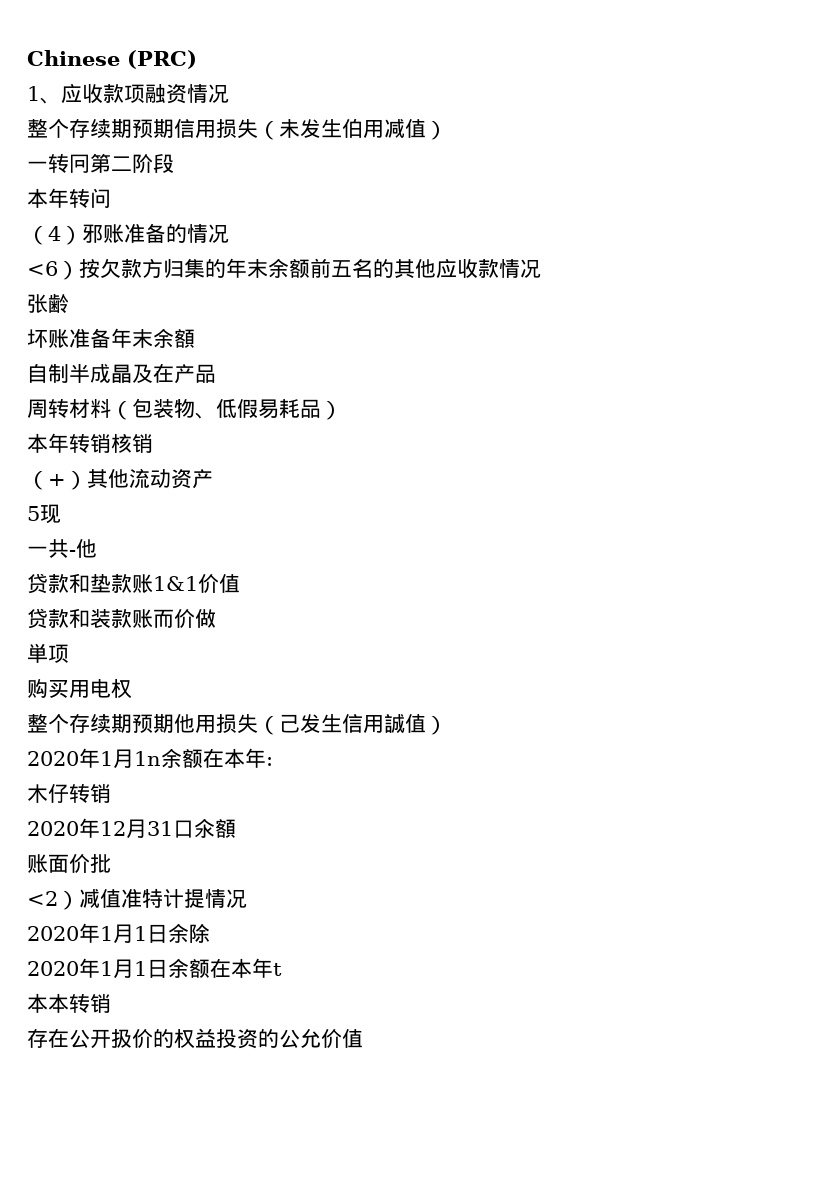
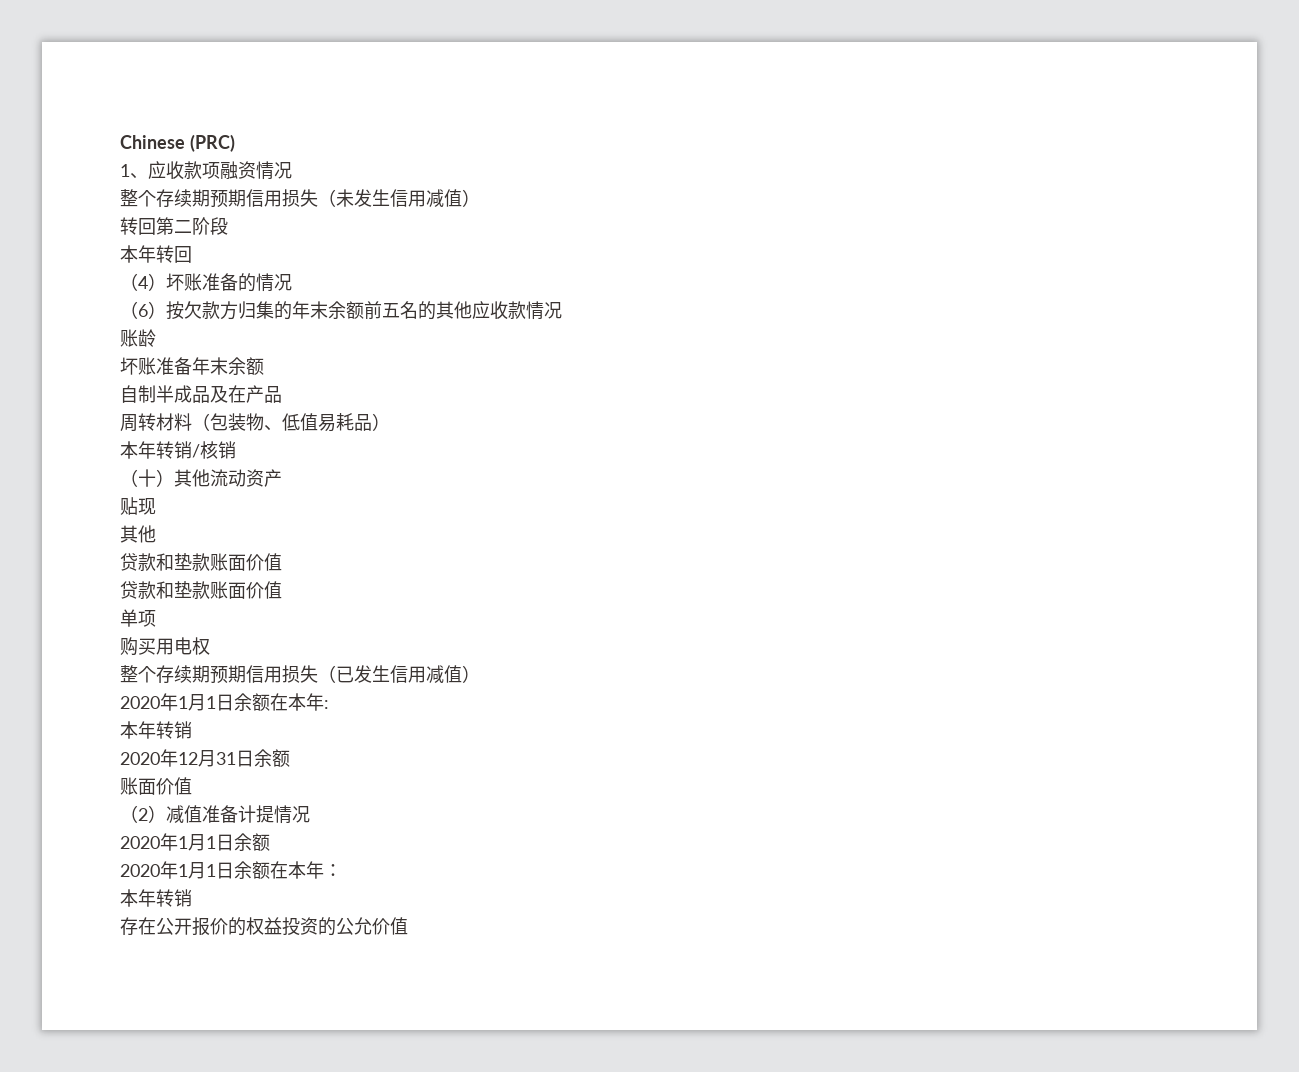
[342,118,447,140] [27,153,90,173] 伯用减值） // 一转冋 -> [390,189,480,207] [120,217,156,235] 信用减值） // 转回
[90,188,111,208] 问 -> [174,246,192,263] 回
[82,224,103,243] 邪 -> [166,273,184,291] 坏
[27,261,58,276] <6 -> [120,301,148,319] （6
[27,293,69,314] 张齢 -> [120,329,156,347] 账龄
[174,329,195,348] 額 -> [246,357,264,375] 额
[111,364,132,383] 晶 -> [192,386,210,403] 品
[237,399,258,418] 假 -> [300,413,318,431] 值
(111, 443) none -> [192,444,200,458] /
[48,474,66,486] + -> [138,469,156,487] 十
[27,506,40,521] 5 -> [120,497,138,515] 贴
[27,539,76,558] 一共- -> [120,525,138,543] 其
[153,576,198,591] 1&1 -> [228,554,246,571] 面
[90,609,216,628] [27,643,48,663] 装款账而价做 // 単 -> [174,581,282,599] [120,609,138,627] 垫款账面价值 // 单
[174,714,405,735] 他用损失（己发生信用誠 -> [246,665,444,683] 信用损失（已发生信用减
[134,748,273,768] [27,784,69,803] 1n余额在本年: // 木仔 -> [206,693,329,712] [120,721,156,739] 1日余额在本年: // 本年
[173,818,236,838] [27,854,111,873] [27,891,58,906] 口氽額 // 账面价批 // <2 -> [236,749,290,768] [120,777,192,795] [120,805,148,823] 日余额 // 账面价值 // （2
[142,888,163,908] 特 -> [220,805,238,823] 备
[189,923,210,943] [27,958,282,978] [27,993,69,1013] 除 // 2020年1月1日余额在本年t // 本本 -> [252,833,270,851] [120,861,342,880] [120,889,156,907] 额 // 2020年1月1日余额在本年： // 本年
[111,1029,132,1048] 扱 -> [192,917,210,936] 报

